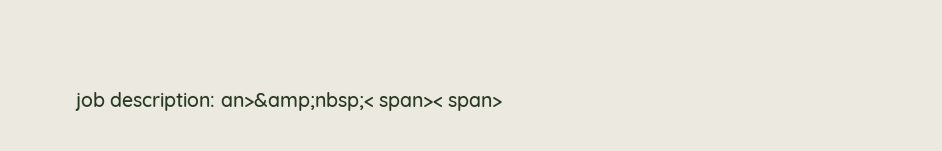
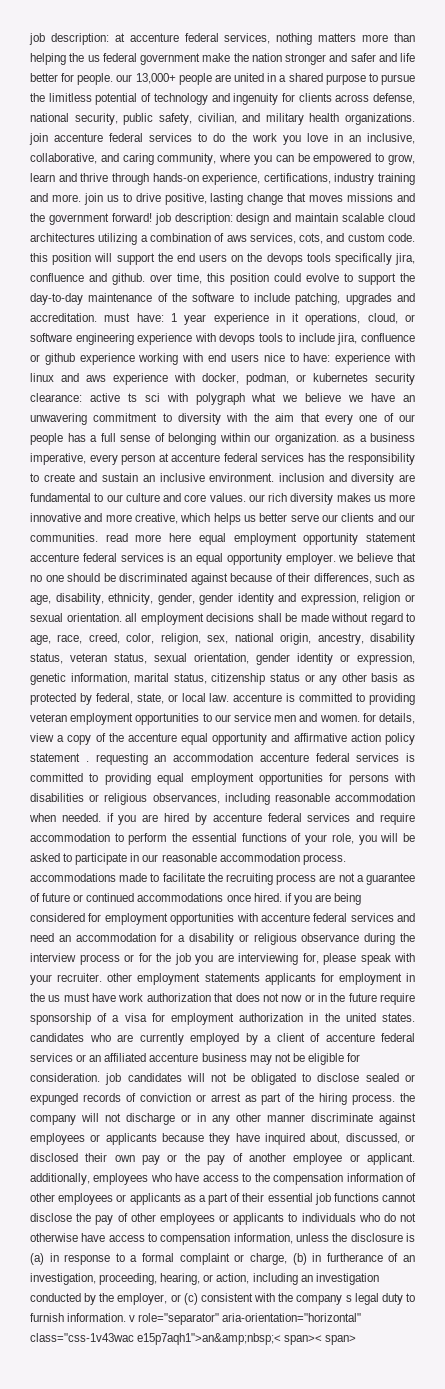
[74,91,374,111] job description: an>&amp;nbsp;< -> [29,33,415,45] [30,53,415,65] [30,73,415,85] [30,93,415,105] [30,113,415,125] [29,133,415,145] [30,153,416,165] [30,173,415,185] [30,193,415,205] [30,213,415,225] [30,233,416,245] [30,253,416,265] [30,273,415,285] [30,293,415,305] [30,313,416,325] [30,333,415,345] [30,353,415,365] [30,373,415,385] [30,393,415,405] [30,413,416,425] [30,433,415,445] [30,453,415,465] [30,473,415,485] [30,493,415,505] [30,513,415,525] [30,533,416,545] [30,553,417,565] [30,573,415,585] [30,593,415,605] [30,613,415,625] [30,633,415,645] [30,653,415,665] [30,673,416,685] [30,693,416,705] [30,713,415,725] [30,733,416,745] [30,753,415,765] [30,773,415,785] [30,793,415,805] [29,813,415,825] [30,833,416,845] [30,853,346,865] [30,873,415,885] [30,893,362,905] [30,913,415,925] [30,933,416,945] [30,953,415,965] [30,973,415,985] [30,993,415,1005] [30,1013,415,1025] [30,1033,415,1045] [30,1053,361,1065] [30,1073,416,1085] [30,1093,415,1105] [30,1113,416,1125] [30,1133,415,1145] [30,1153,416,1165] [30,1173,417,1185] [30,1193,416,1205] [30,1213,417,1225] [30,1233,415,1245] [30,1253,416,1265] [30,1273,379,1285] [30,1293,415,1305] [30,1313,362,1325] [30,1333,282,1345] job description: at accenture federal services, nothing matters more than helping the us federal government make the nation stronger and safer and life better for people. our 13,000+ people are united in a shared purpose to pursue the limitless potential of technology and ingenuity for clients across defense, national security, public safety, civilian, and military health organizations. join accenture federal services to do the work you love in an inclusive, collaborative, and caring community, where you can be empowered to grow, learn and thrive through hands-on experience, certifications, industry training and more. join us to drive positive, lasting change that moves missions and the government forward! job description: design and maintain scalable cloud architectures utilizing a combination of aws services, cots, and custom code. this position will support the end users on the devops tools specifically jira, confluence and github. over time, this position could evolve to support the day-to-day maintenance of the software to include patching, upgrades and accreditation. must have: 1 year experience in it operations, cloud, or software engineering experience with devops tools to include jira, confluence or github experience working with end users nice to have: experience with linux and aws experience with docker, podman, or kubernetes security clearance: active ts sci with polygraph what we believe we have an unwavering commitment to diversity with the aim that every one of our people has a full sense of belonging within our organization. as a business imperative, every person at accenture federal services has the responsibility to create and sustain an inclusive environment. inclusion and diversity are fundamental to our culture and core values. our rich diversity makes us more innovative and more creative, which helps us better serve our clients and our communities. read more here equal employment opportunity statement accenture federal services is an equal opportunity employer. we believe that no one should be discriminated against because of their differences, such as age, disability, ethnicity, gender, gender identity and expression, religion or sexual orientation. all employment decisions shall be made without regard to age, race, creed, color, religion, sex, national origin, ancestry, disability status, veteran status, sexual orientation, gender identity or expression, genetic information, marital status, citizenship status or any other basis as protected by federal, state, or local law. accenture is committed to providing veteran employment opportunities to our service men and women. for details, view a copy of the accenture equal opportunity and affirmative action policy statement . requesting an accommodation accenture federal services is committed to providing equal employment opportunities for persons with disabilities or religious observances, including reasonable accommodation when needed. if you are hired by accenture federal services and require accommodation to perform the essential functions of your role, you will be asked to participate in our reasonable accommodation process. accommodations made to facilitate the recruiting process are not a guarantee of future or continued accommodations once hired. if you are being considered for employment opportunities with accenture federal services and need an accommodation for a disability or religious observance during the interview process or for the job you are interviewing for, please speak with your recruiter. other employment statements applicants for employment in the us must have work authorization that does not now or in the future require sponsorship of a visa for employment authorization in the united states. candidates who are currently employed by a client of accenture federal services or an affiliated accenture business may not be eligible for consideration. job candidates will not be obligated to disclose sealed or expunged records of conviction or arrest as part of the hiring process. the company will not discharge or in any other manner discriminate against employees or applicants because they have inquired about, discussed, or disclosed their own pay or the pay of another employee or applicant. additionally, employees who have access to the compensation information of other employees or applicants as a part of their essential job functions cannot disclose the pay of other employees or applicants to individuals who do not otherwise have access to compensation information, unless the disclosure is (a) in response to a formal complaint or charge, (b) in furtherance of an investigation, proceeding, hearing, or action, including an investigation conducted by the employer, or (c) consistent with the company s legal duty to furnish information. v role="separator" aria-orientation="horizontal" class="css-1v43wac e15p7aqh1">an&amp;nbsp;<

